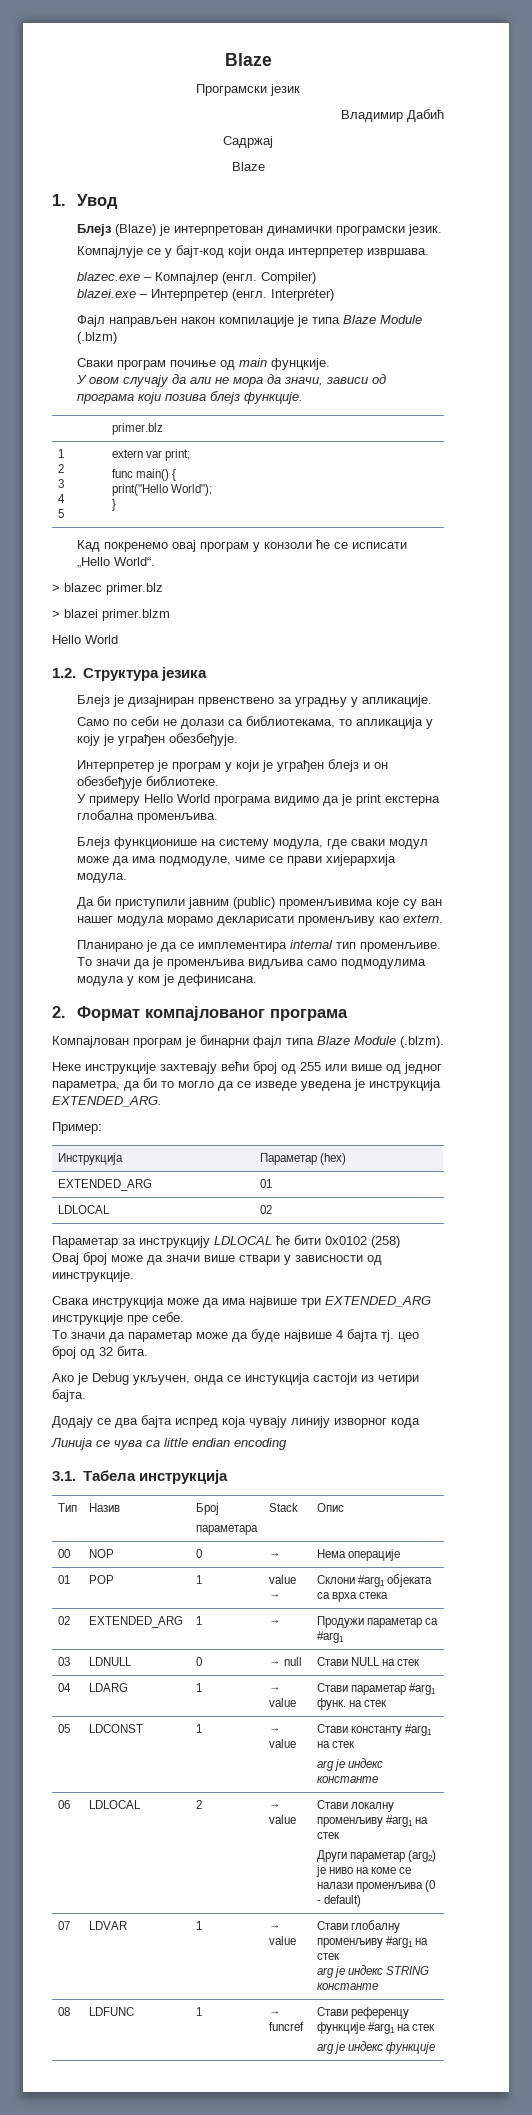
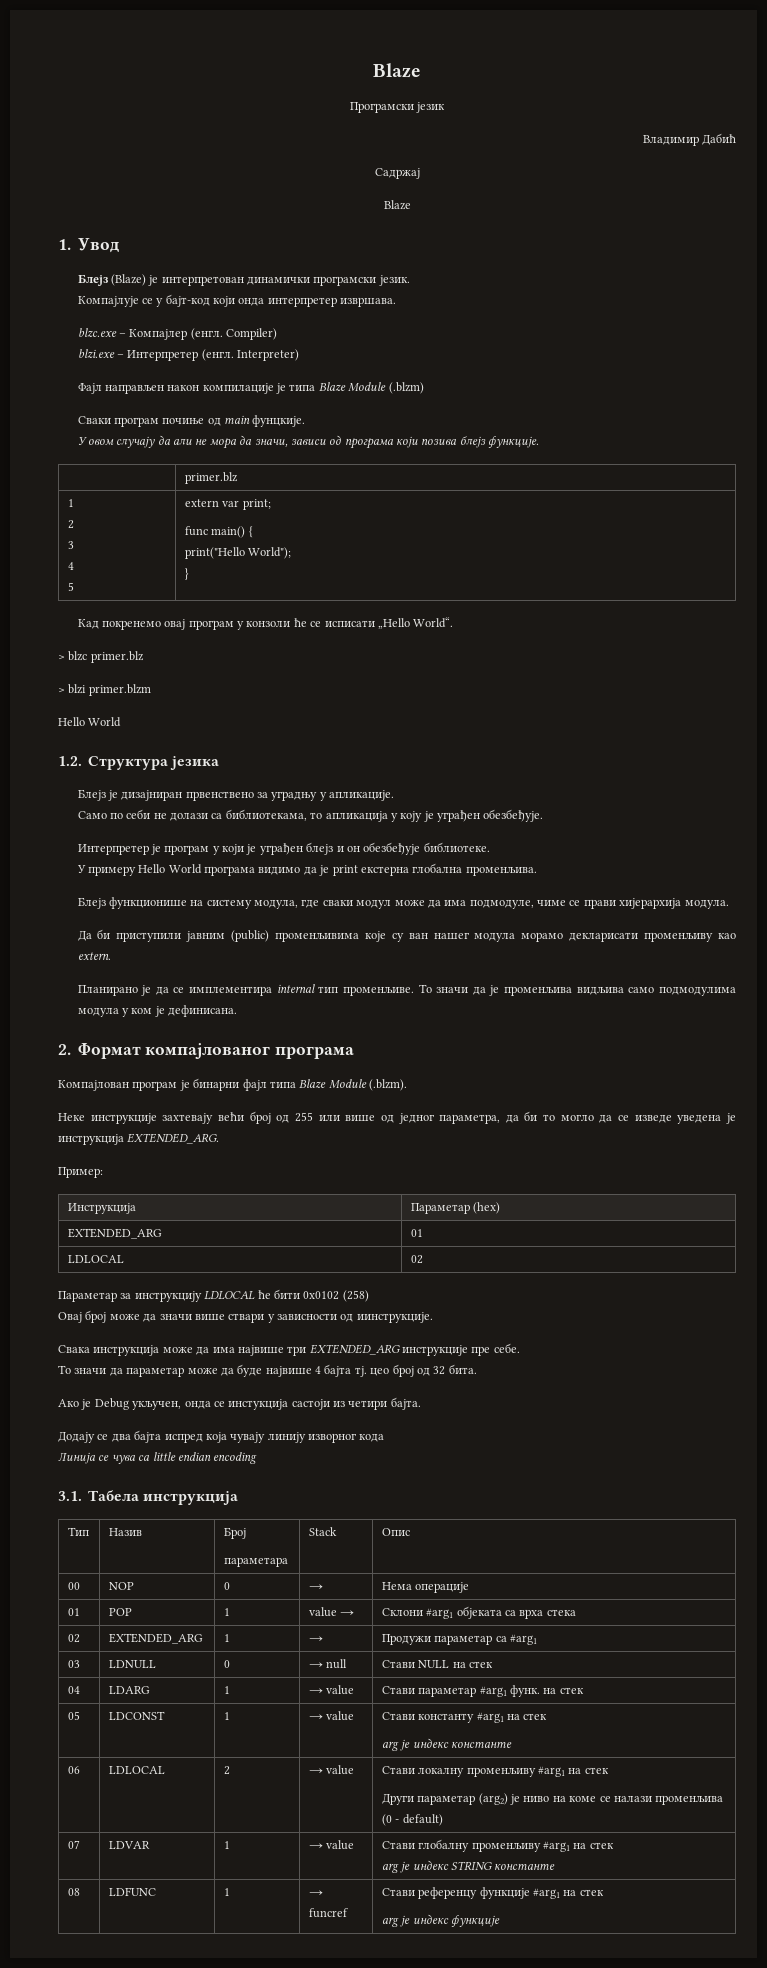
[77,272,141,281] blazec.exe -> [77,328,117,337] blzc.exe
[77,289,137,298] blazei.exe -> [77,349,115,358] blzi.exe
[64,583,102,592] blazec -> [68,651,88,661] blzc
[64,609,98,618] blazei -> [68,684,87,694] blzi

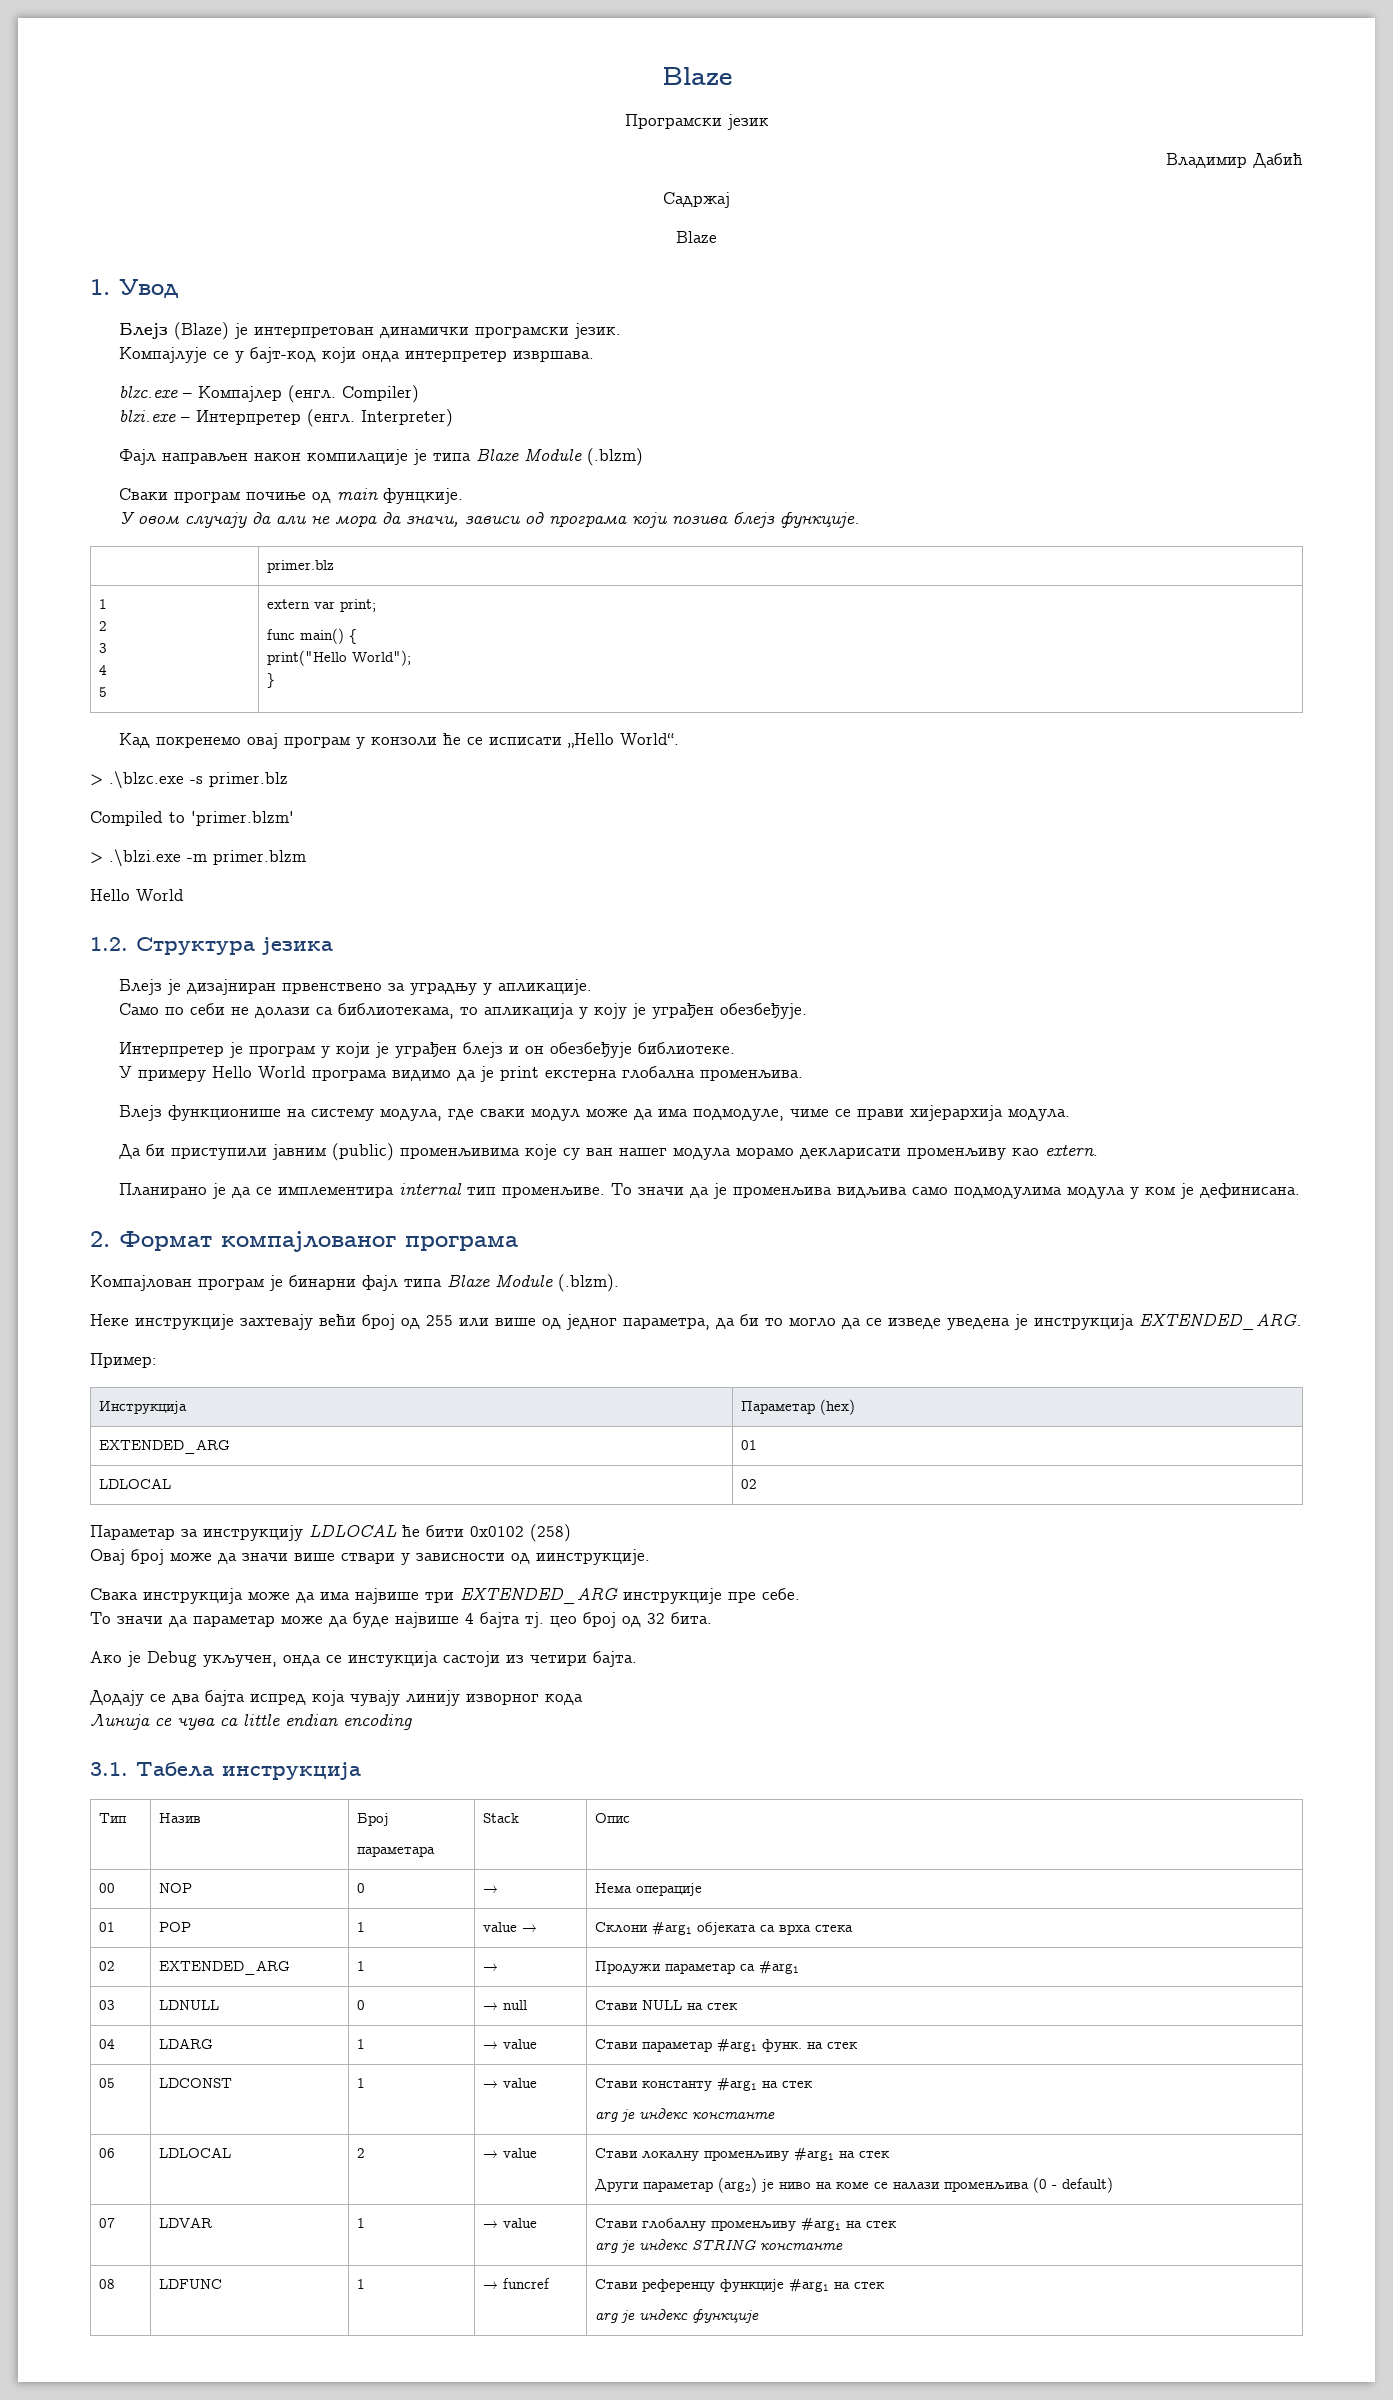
[68,651,144,663] [58,684,87,694] blzc primer.blz // > blzi -> [109,771,288,789] [90,811,294,826] [90,849,207,867] .\blzc.exe -s primer.blz // Compiled to 'primer.blzm' // > .\blzi.exe -m

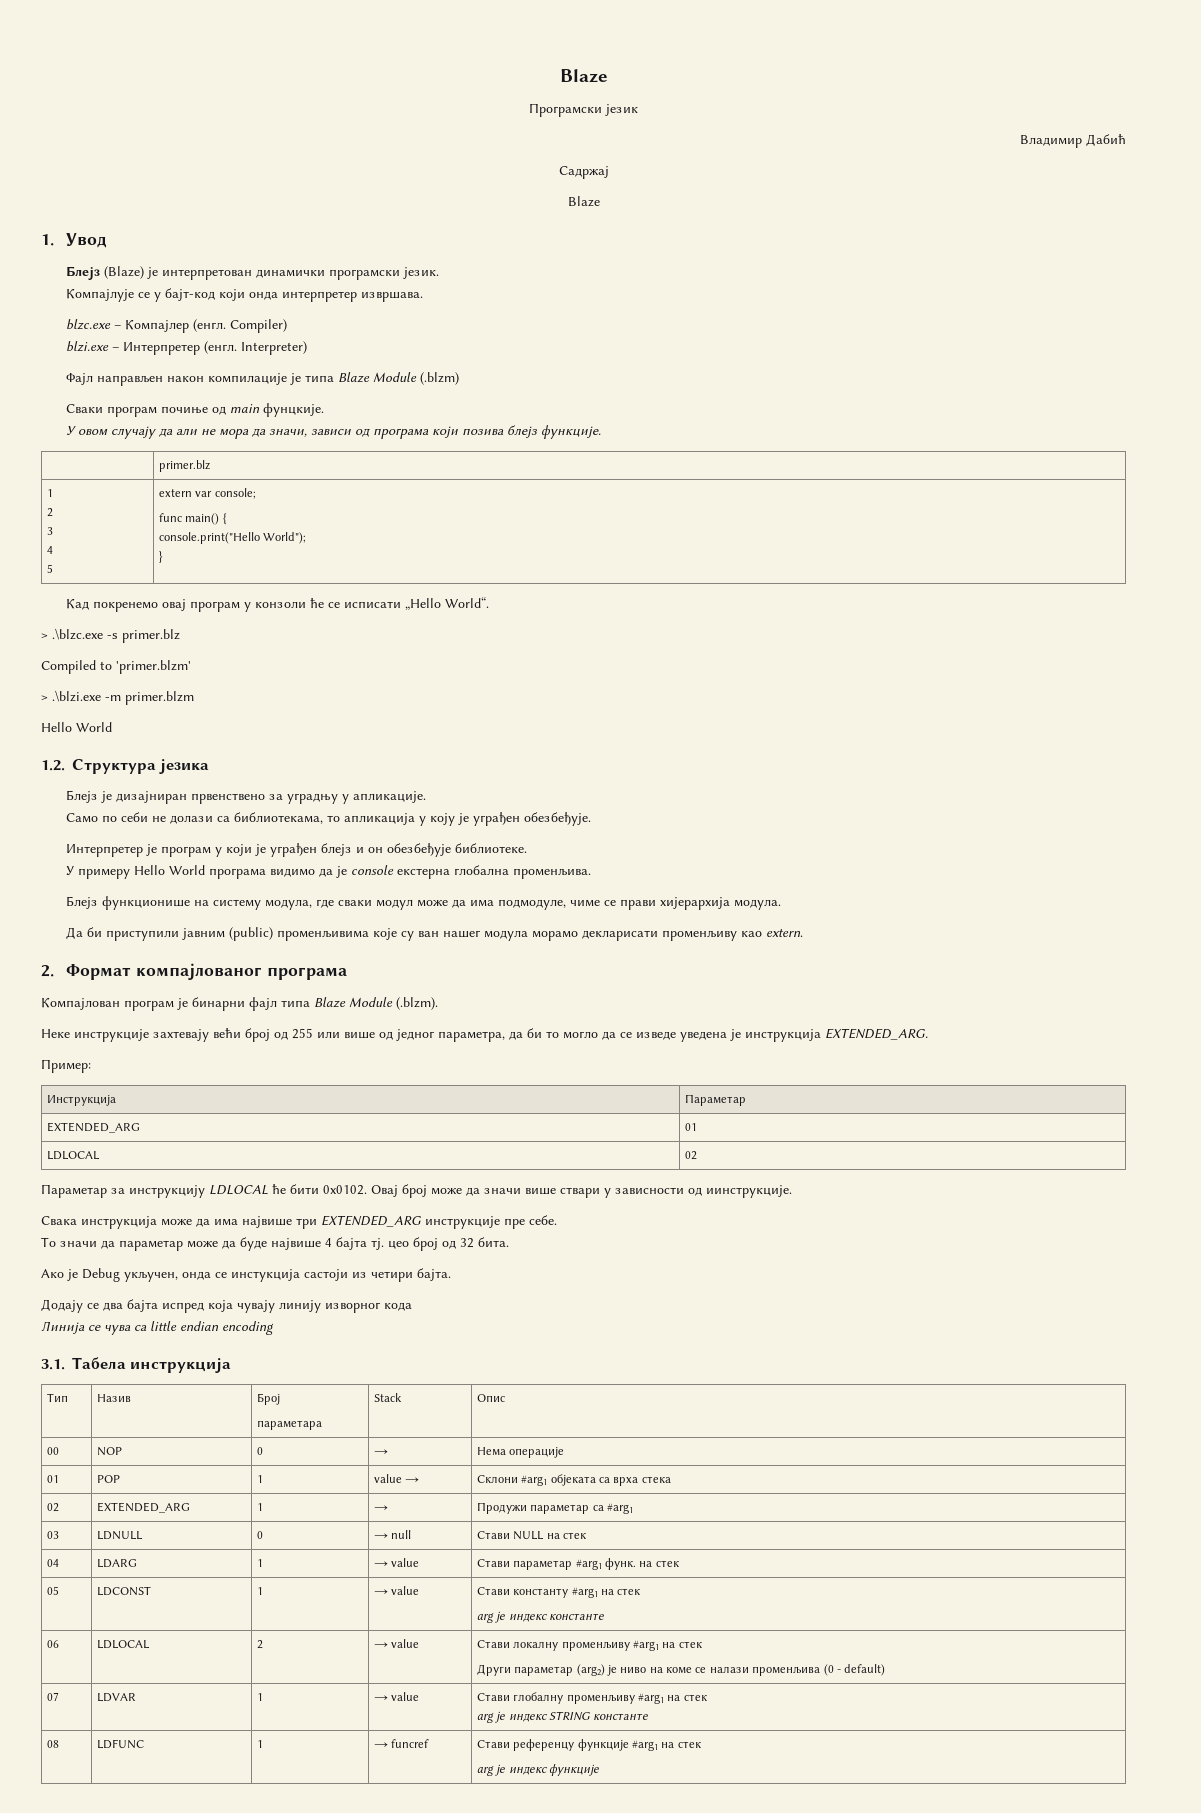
[339,599,376,612] print; -> [214,488,256,499] console;
[266,650,347,666] print("Hello -> [158,532,260,544] console.print("Hello
[500,1066,540,1081] print -> [351,865,395,875] console
[119,1183,1301,1199] // Планирано је да се имплементира internal тип променљиве. То значи да је променљива видљива само подмодулима модула у ком је дефинисана. -> (804, 933) none
[819,1399,855,1415] (hex) -> (746, 1100) none
[470,1524,571,1542] 0x0102 (258) // -> [323,1185,367,1195] 0x0102.

